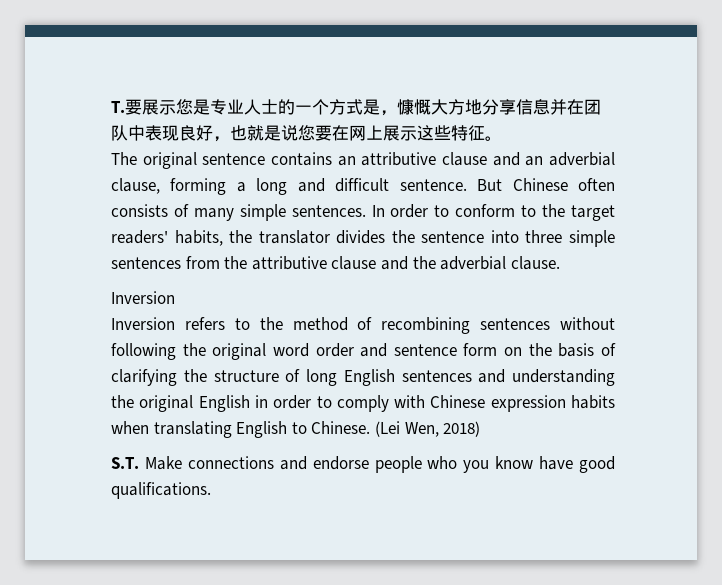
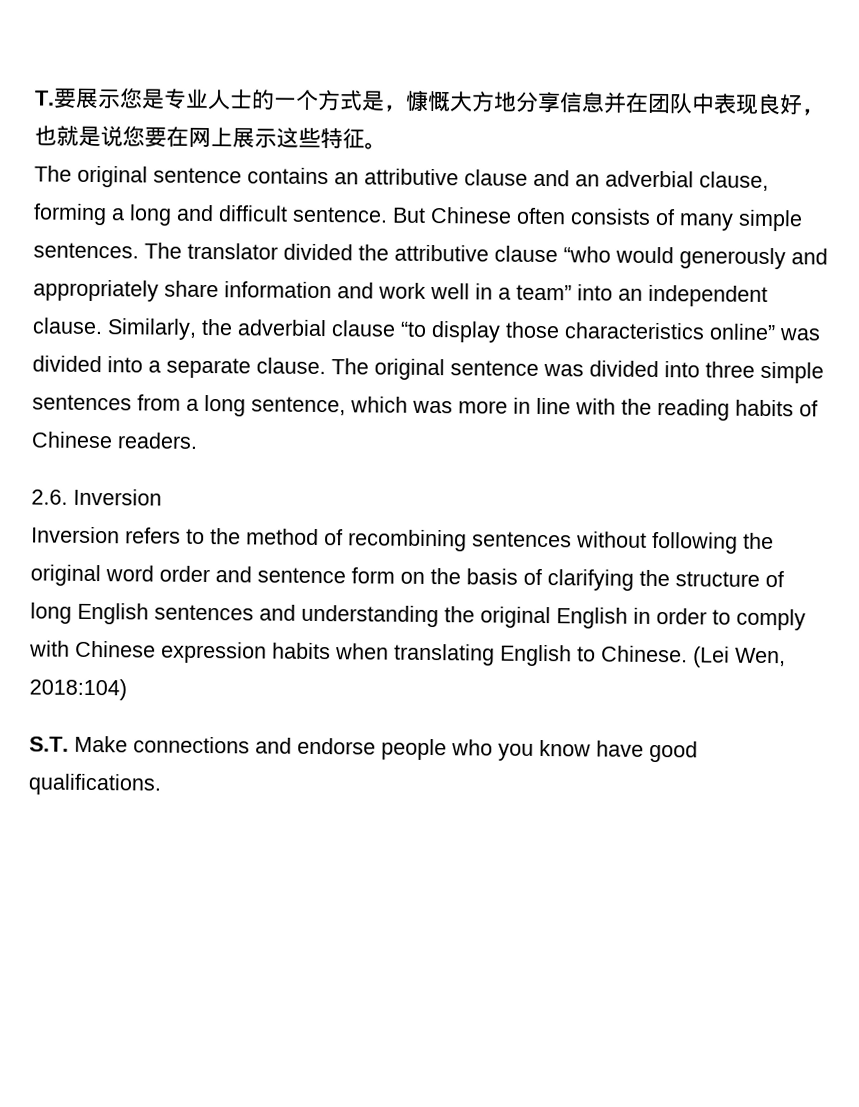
[371,204,616,221] [111,230,485,246] In order to conform to the target readers' habits, the translator divides the sentence -> [144,242,828,270] [33,279,768,307] [32,317,821,343] [32,355,659,381] The translator divided the attributive clause “who would generously and appropriately share information and work well in a team” into an independent clause. Similarly, the adverbial clause “to display those characteristics online” was divided into a separate clause. The original sentence was divided
[224,256,560,270] the attributive clause and the adverbial clause. // -> [186,394,818,421] [31,431,198,449] [31,489,68,505] a long sentence, which was more in line with the reading habits of Chinese readers. // 2.6.
[443,421,481,437] 2018) -> [29,678,127,701] 2018:104)

